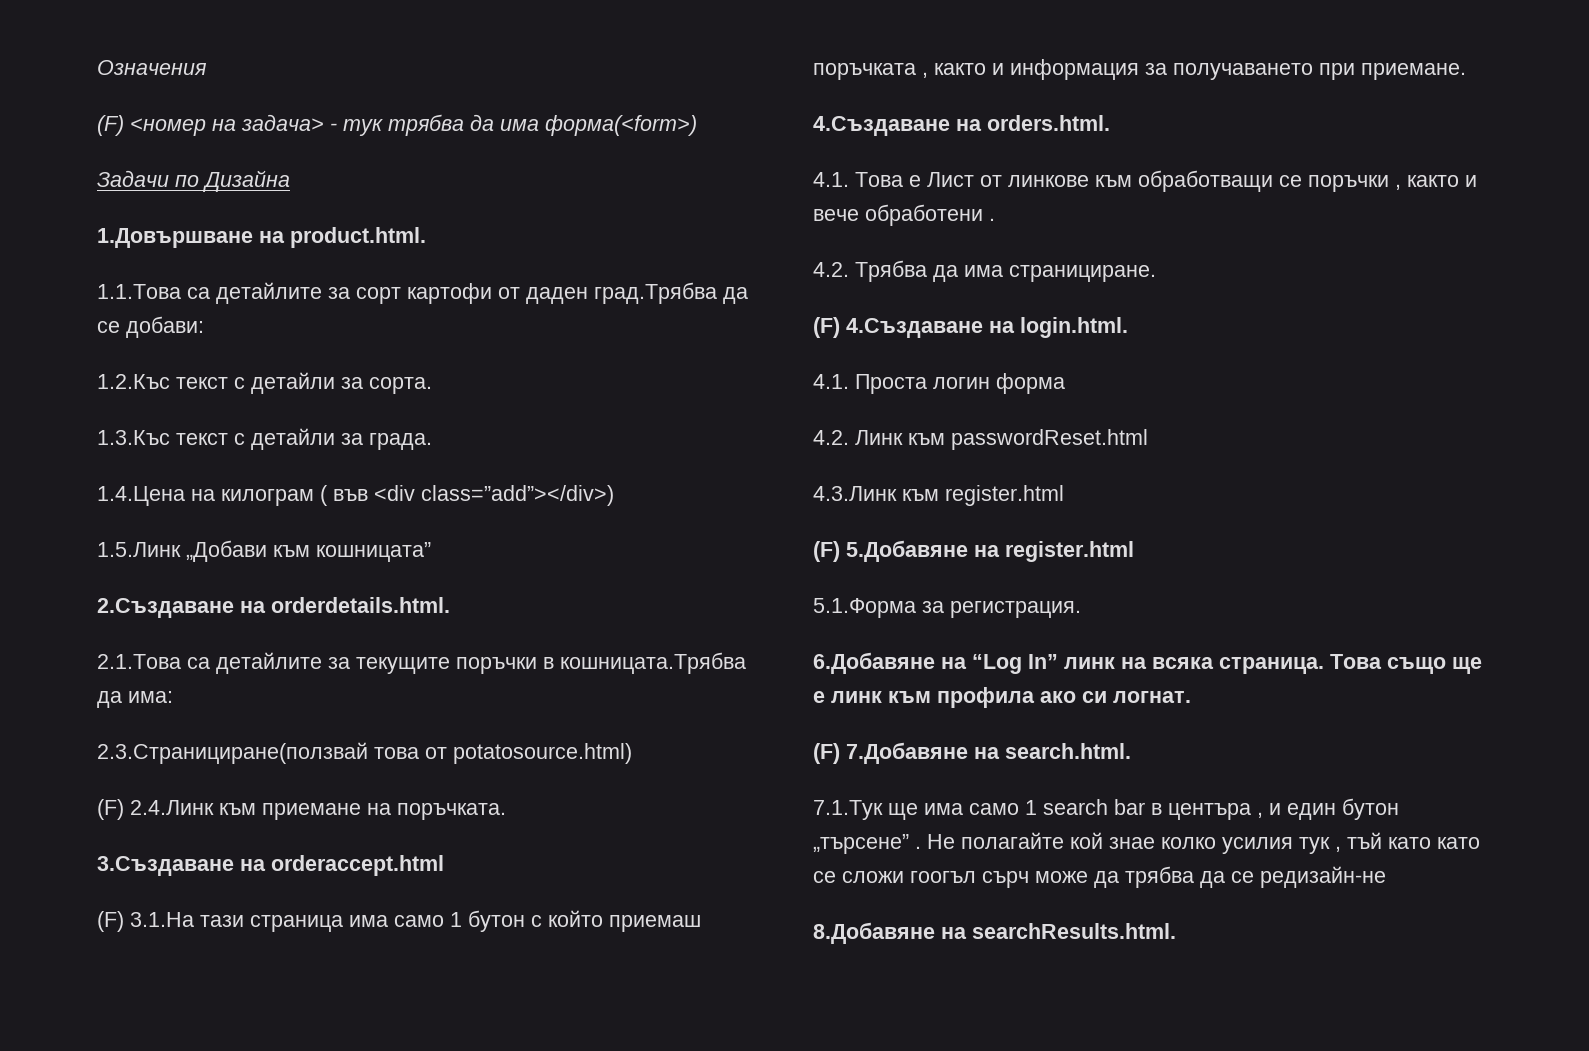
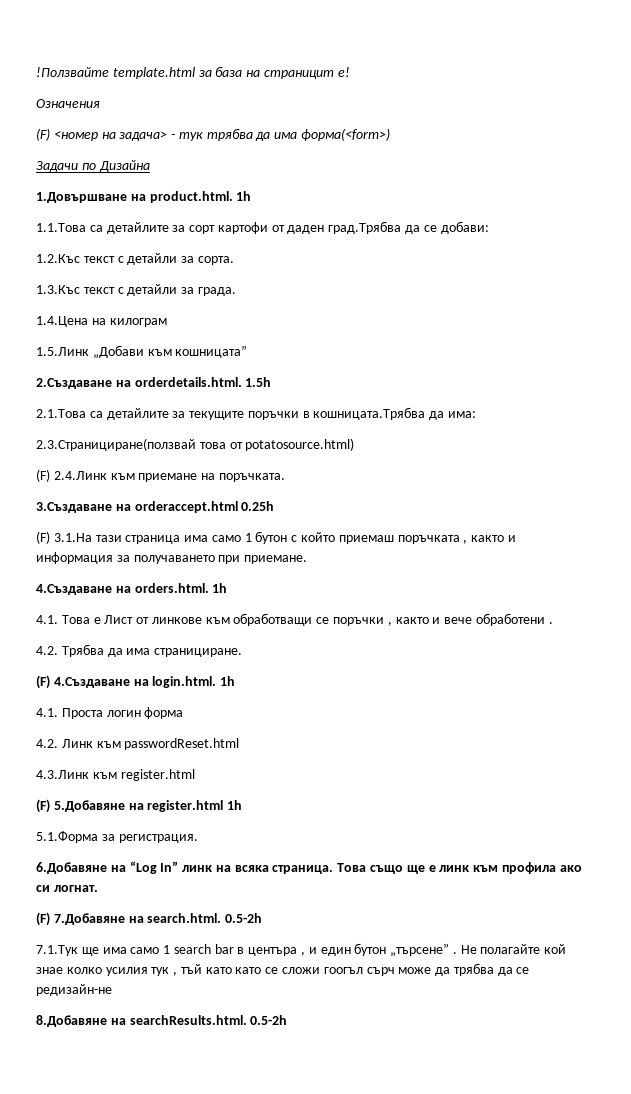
(97, 67) none -> [36,66,350,79] !Ползвайте template.html за база на страницит е! //
(426, 237) none -> [236,191,252,201] 1h
[320,485,614,506] ( във <div class=”add”></div>) -> (167, 322) none
(450, 605) none -> [245,377,272,387] 1.5h
(444, 865) none -> [241,501,275,511] 0.25h
(1110, 123) none -> [212,583,228,593] 1h
(1128, 327) none -> [220,676,236,686] 1h
(1134, 551) none -> [227,800,243,810] 1h
(1131, 751) none -> [225,913,263,923] 0.5-2h
(1176, 931) none -> [250,1015,288,1025] 0.5-2h

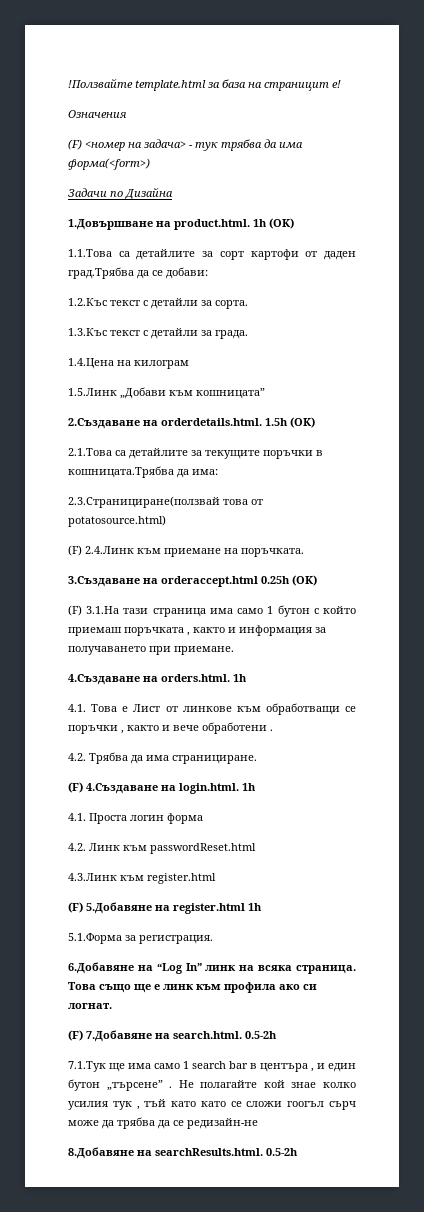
(252, 196) none -> [269,218,294,229] (OK)
(272, 382) none -> [290,417,315,428] (OK)
(275, 506) none -> [292,575,317,586] (OK)

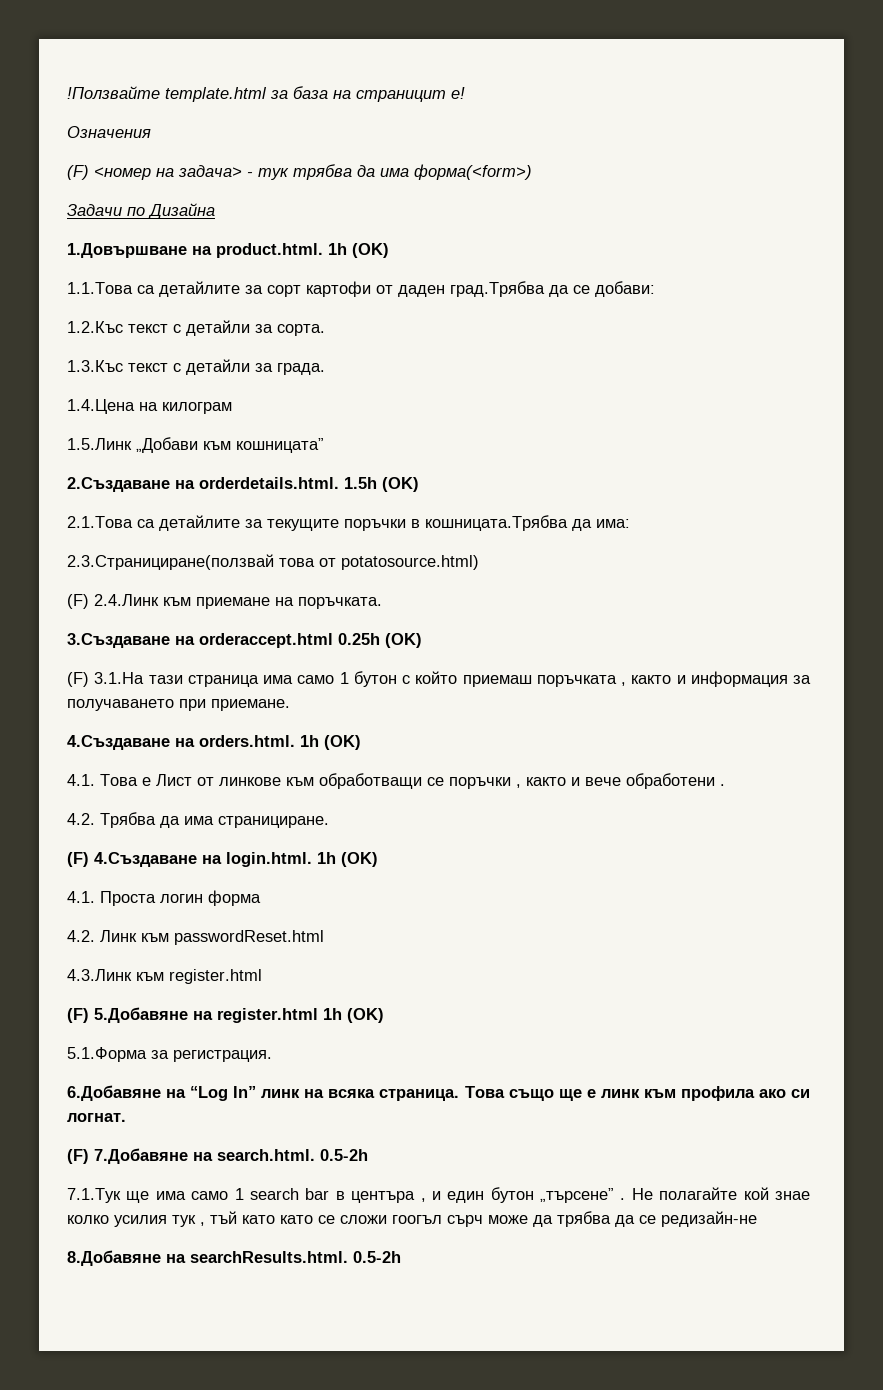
(247, 678) none -> [324,735,361,750] (OK)
(256, 787) none -> [341,852,378,867] (OK)
(262, 907) none -> [347,1008,384,1023] (OK)

